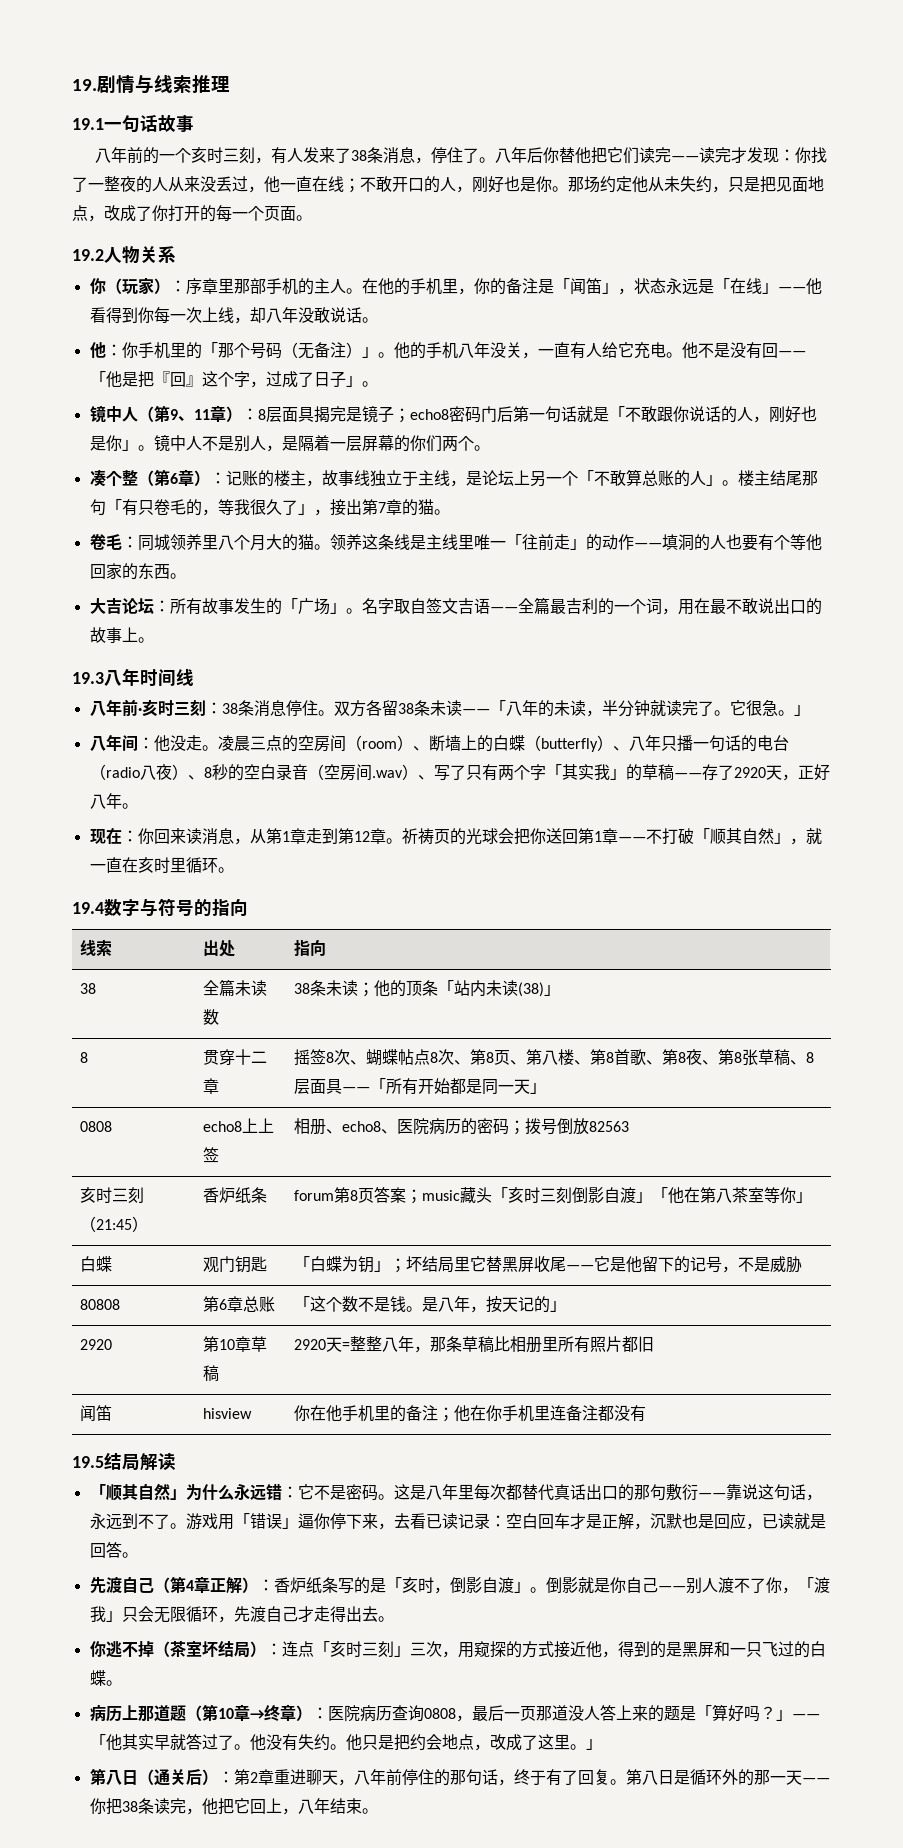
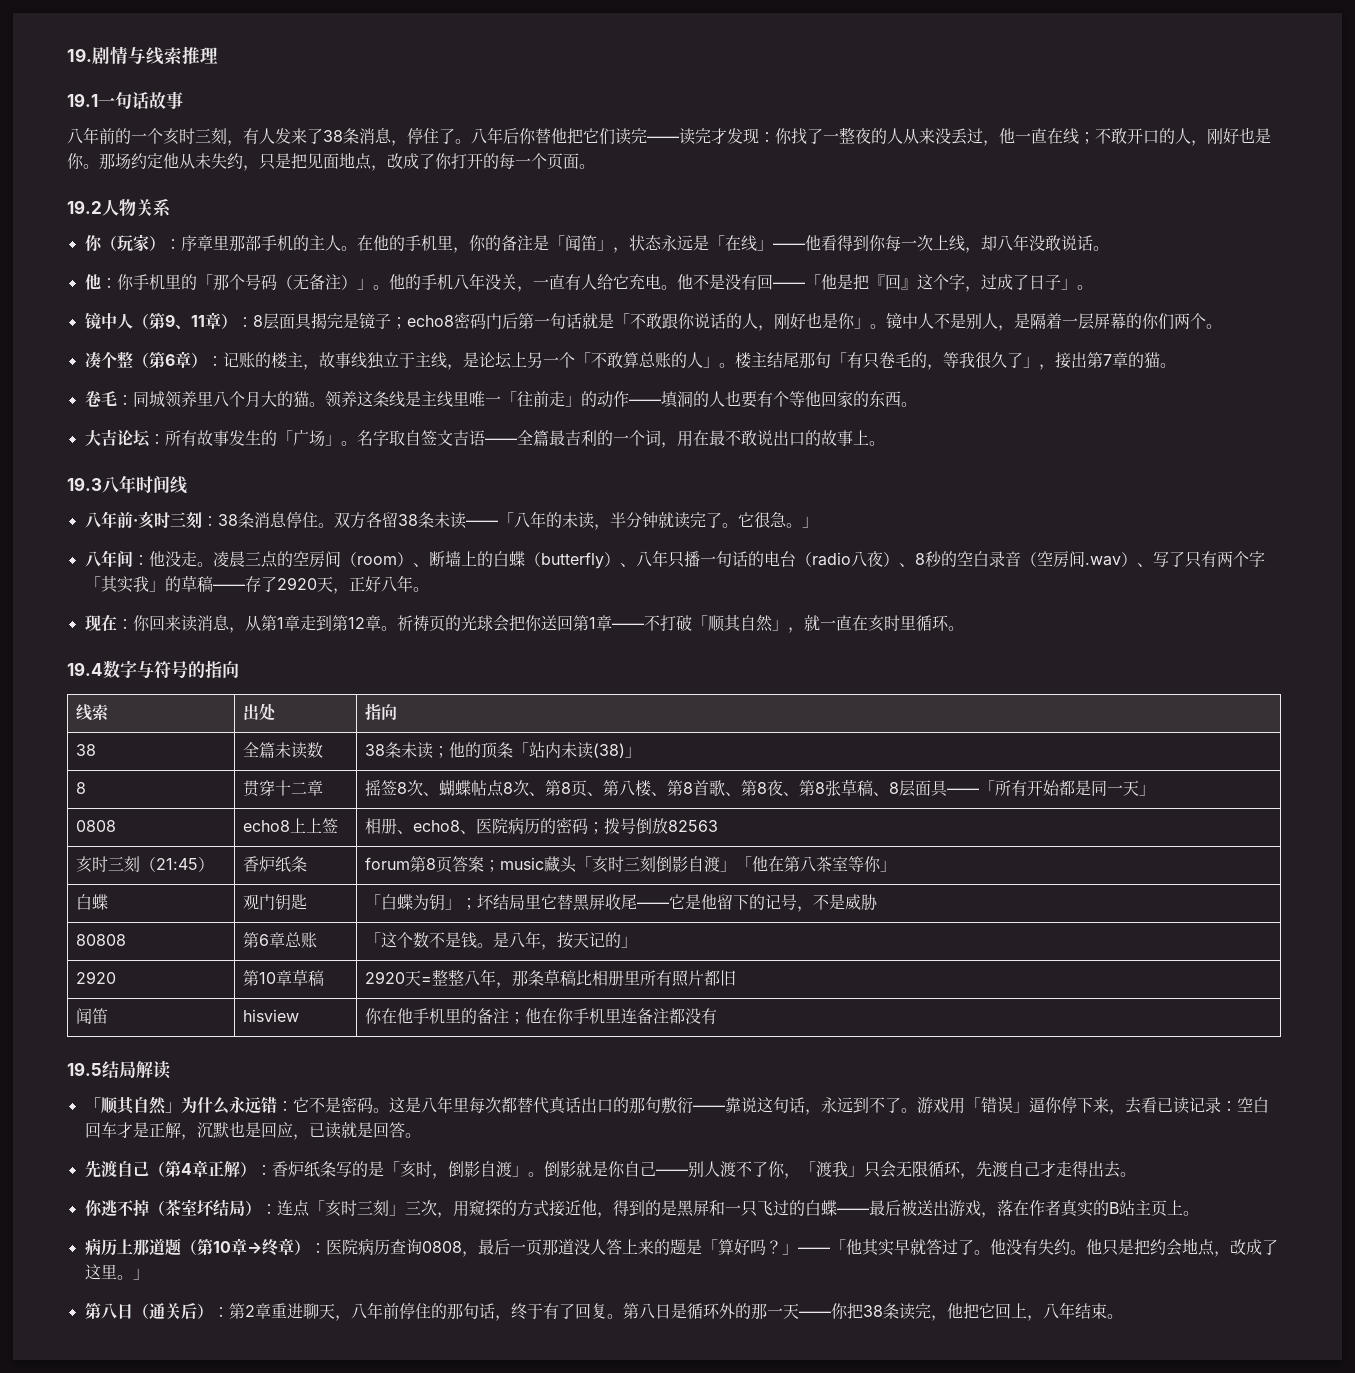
(106, 1678) none -> [836,1199,1183,1218] ——最后被送出游戏，落在作者真实的B站主页上

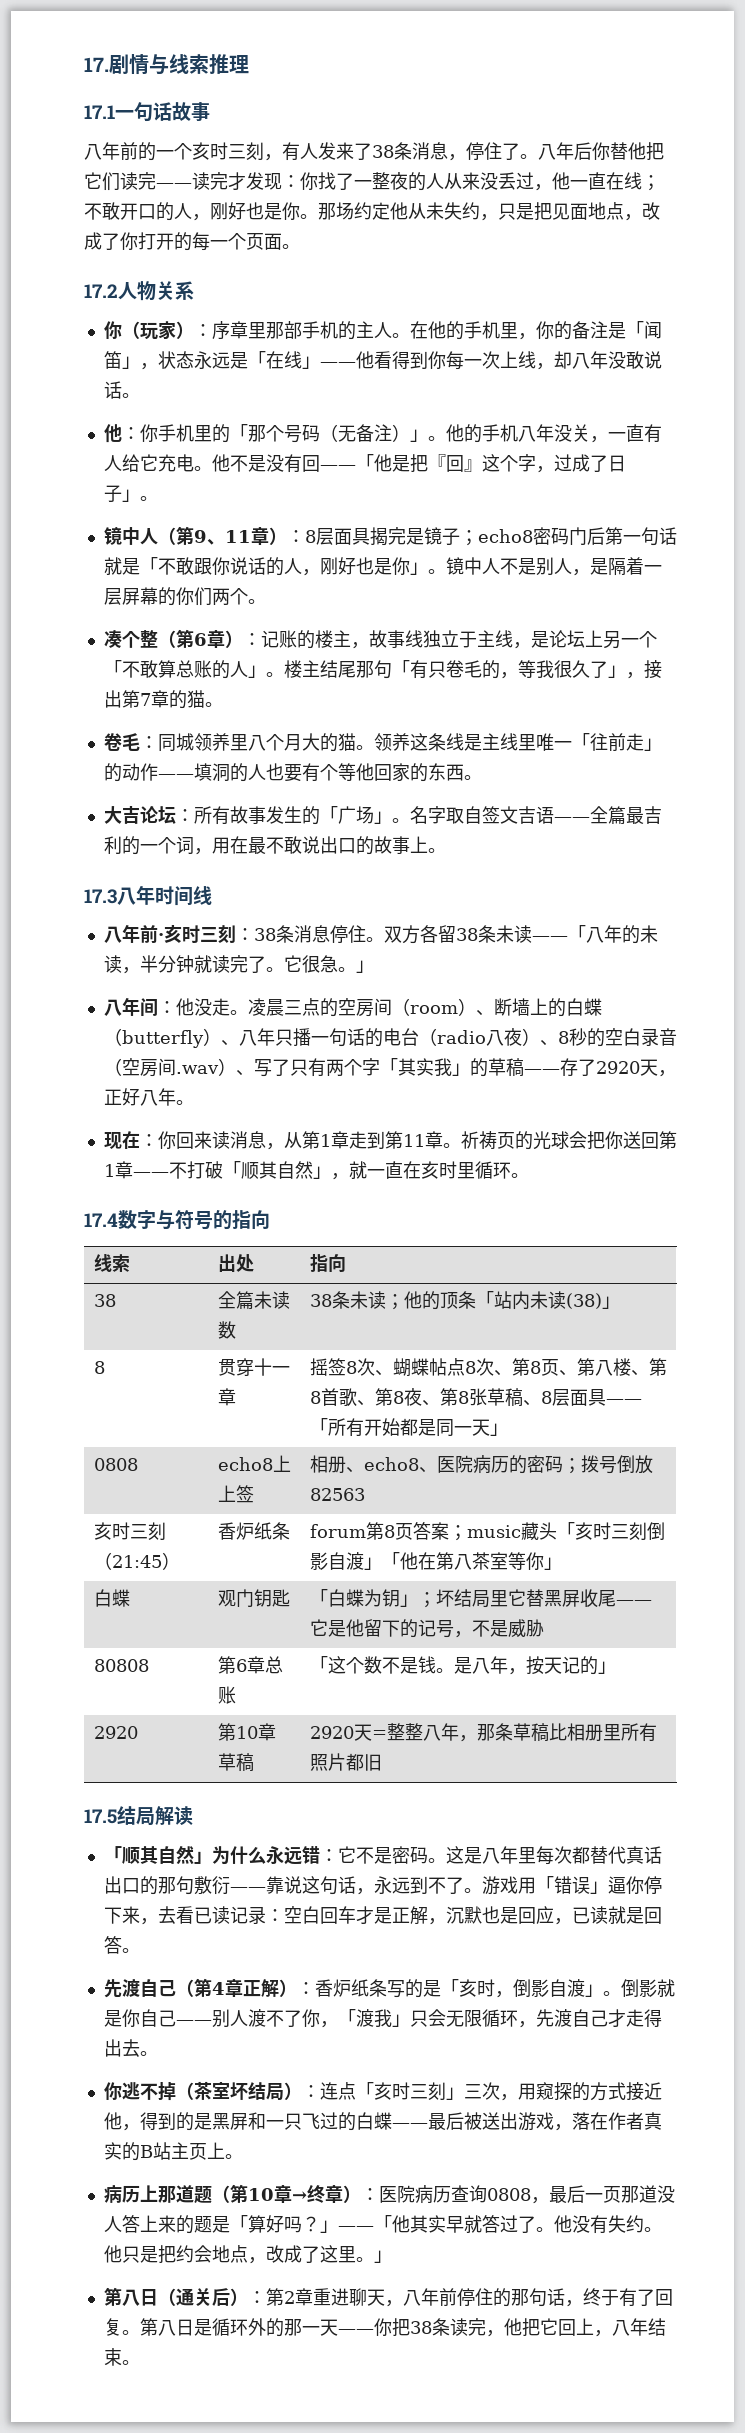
[67,48,92,62] 19. -> [84,57,109,72] 17.
[67,93,98,107] 19.1 -> [84,105,115,119] 17.1
[67,200,102,214] 19.2 -> [84,284,118,298] 17.2
[67,477,102,491] 19.3 -> [84,889,117,904] 17.3
[347,617,365,629] 12 -> [402,1134,425,1147] 11
[67,662,103,676] 19.4 -> [84,1213,118,1227] 17.4
[290,782,307,794] 二 -> [271,1366,290,1374] 一
[75,1008,108,1024] [242,1009,299,1022] [364,1008,717,1024] [67,1062,102,1076] // 闻笛 | hisview | 你在他手机里的备注；他在你手机里连备注都没有 // 19.5 -> [84,1809,117,1824] // 17.5

